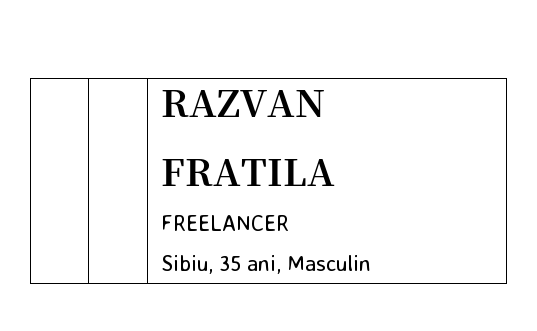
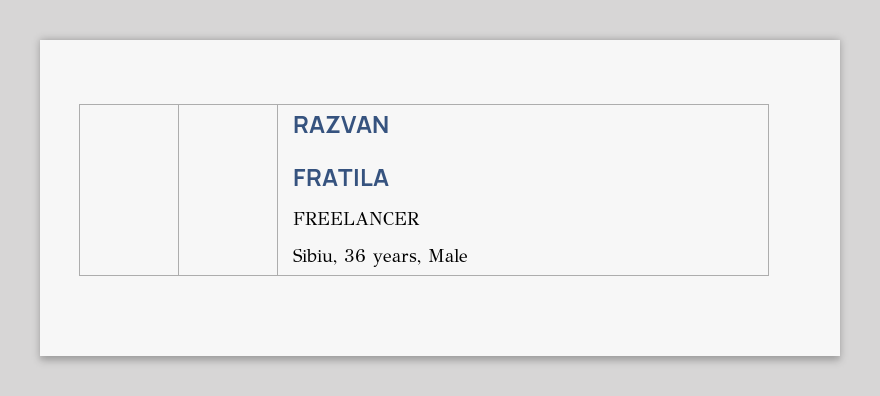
[219,255,372,274] 35 ani, Masculin -> [343,249,468,267] 36 years, Male

